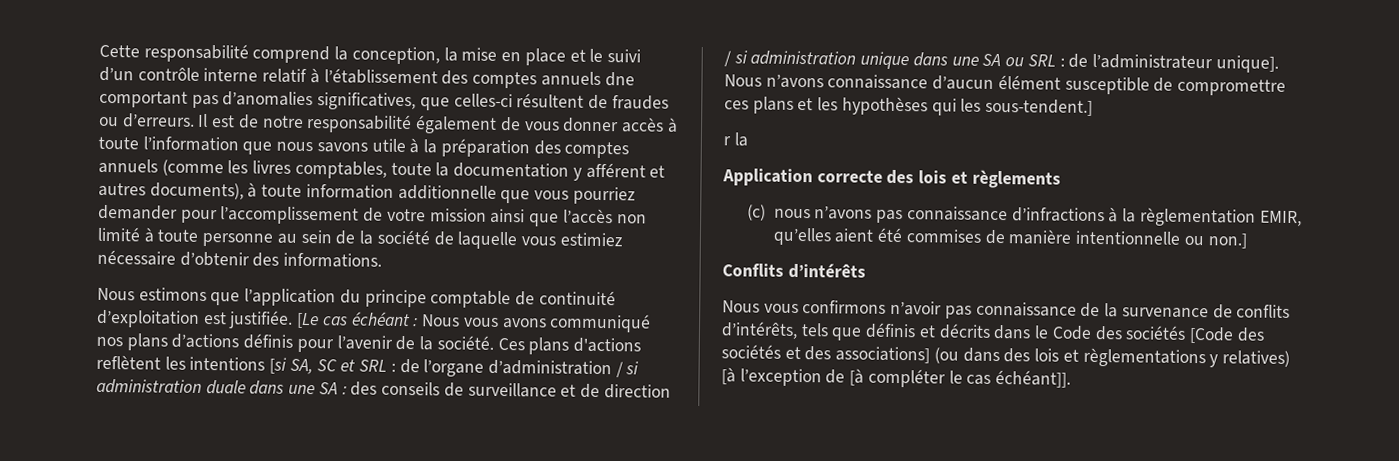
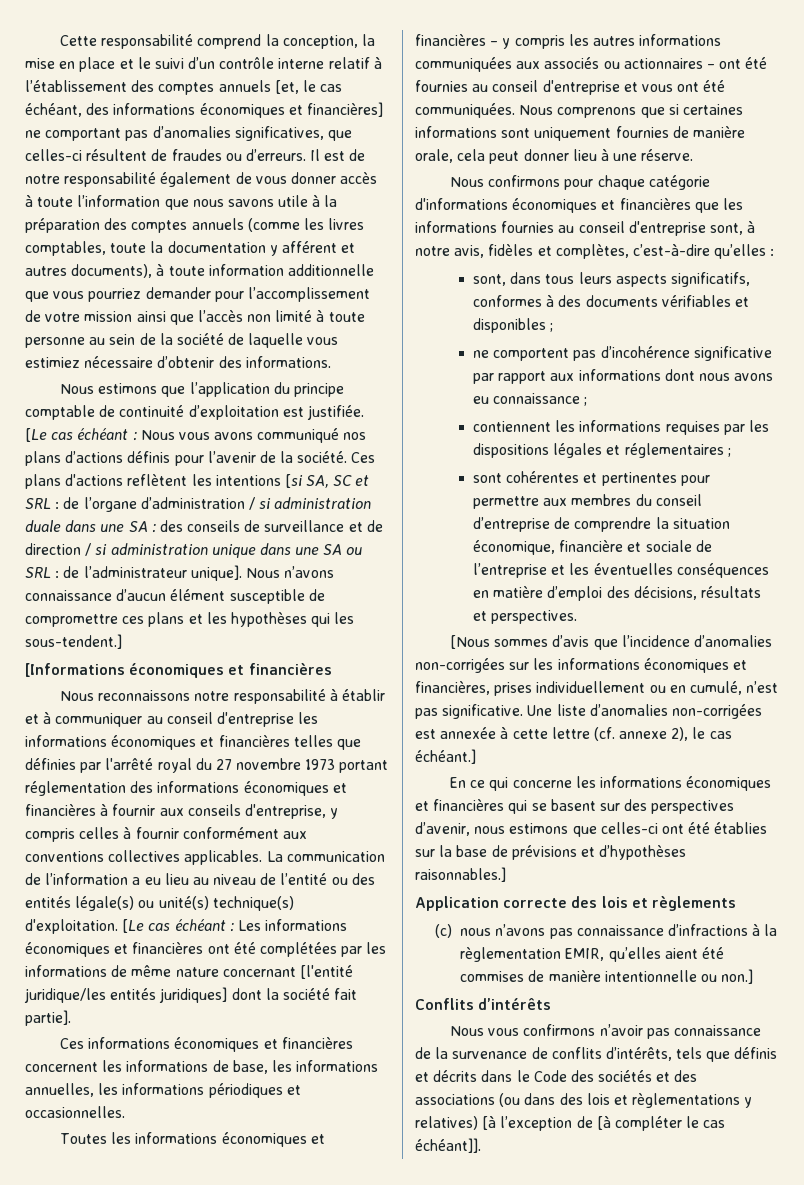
[604,72,635,87] dne -> [274,80,343,94] [25,102,383,118] [25,130,41,138] [et, le cas échéant, des informations économiques et financières] ne
[723,132,748,147] r la -> [25,662,332,678] [60,688,385,704] [25,711,319,727] [25,735,361,750] [25,758,389,773] [25,781,347,796] [25,803,339,819] [25,826,307,842] [25,850,385,865] [25,873,375,885] [25,896,294,911] [25,919,348,934] [25,942,387,957] [25,965,353,979] [24,987,358,1003] [25,1010,71,1026] [60,1037,353,1052] [25,1060,379,1074] [25,1083,301,1098] [25,1106,125,1118] [60,1132,325,1147] [415,34,722,49] [415,57,768,72] [415,80,726,95] [415,103,743,118] [415,126,745,141] [415,148,694,164] [450,175,710,190] [415,198,743,213] [415,220,756,236] [415,243,775,259] [472,272,750,287] [472,294,749,307] [472,318,554,333] [472,346,772,361] [472,369,774,384] [472,393,588,406] [472,420,769,435] [472,443,731,458] [472,471,710,486] [472,494,702,509] [472,517,730,532] [472,540,712,555] [472,563,769,578] [472,586,761,601] [472,610,578,624] [450,635,772,650] [415,658,747,673] [415,681,779,696] [415,704,762,719] [415,726,732,741] [415,749,476,764] [450,776,772,791] [415,799,735,814] [415,822,768,837] [415,845,687,860] [415,867,506,882] [Informations économiques et financières // Nous reconnaissons notre responsabilité à établir et à communiquer au conseil d'entreprise les informations économiques et financières telles que définies par l'arrêté royal du 27 novembre 1973 portant réglementation des informations économiques et financières à fournir aux conseils d'entreprise, y compris celles à fournir conformément aux conventions collectives applicables. La communication de l’information a eu lieu au niveau de l’entité ou des entités légale(s) ou unité(s) technique(s) d'exploitation. [Le cas échéant : Les informations économiques et financières ont été complétées par les informations de même nature concernant [l'entité juridique/les entités juridiques] dont la société fait partie]. // Ces informations économiques et financières concernent les informations de base, les informations annuelles, les informations périodiques et occasionnelles. // Toutes les informations économiques et financières – y compris les autres informations communiquées aux associés ou actionnaires – ont été fournies au conseil d'entreprise et vous ont été communiquées. Nous comprenons que si certaines informations sont uniquement fournies de manière orale, cela peut donner lieu à une réserve. // Nous confirmons pour chaque catégorie d'informations économiques et financières que les informations fournies au conseil d'entreprise sont, à notre avis, fidèles et complètes, c’est-à-dire qu’elles : // sont, dans tous leurs aspects significatifs, conformes à des documents vérifiables et disponibles ; // ne comportent pas d’incohérence significative par rapport aux informations dont nous avons eu connaissance ; // contiennent les informations requises par les dispositions légales et réglementaires ; // sont cohérentes et pertinentes pour permettre aux membres du conseil d’entreprise de comprendre la situation économique, financière et sociale de l’entreprise et les éventuelles conséquences en matière d’emploi des décisions, résultats et perspectives. // [Nous sommes d’avis que l’incidence d’anomalies non-corrigées sur les informations économiques et financières, prises individuellement ou en cumulé, n’est pas significative. Une liste d’anomalies non-corrigées est annexée à cette lettre (cf. annexe 2), le cas échéant.] // En ce qui concerne les informations économiques et financières qui se basent sur des perspectives d’avenir, nous estimons que celles-ci ont été établies sur la base de prévisions et d’hypothèses raisonnables.]
[1188,326,1265,344] [721,344,781,359] [Code des sociétés -> (653, 1076) none
[835,346,931,364] associations] -> [415,1094,495,1105] associations

